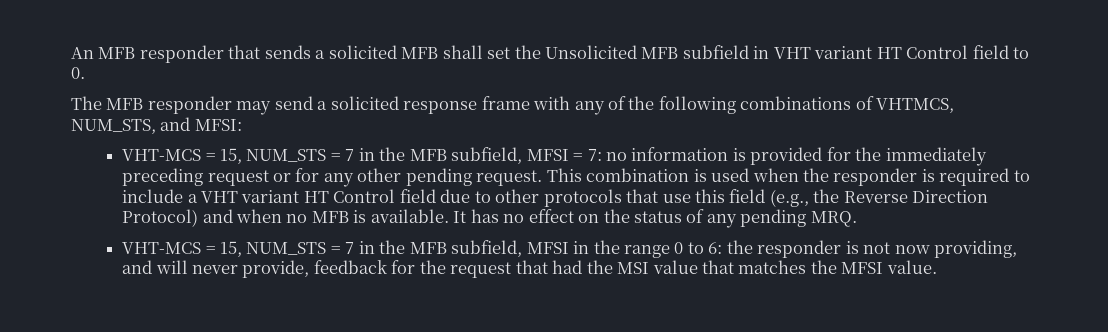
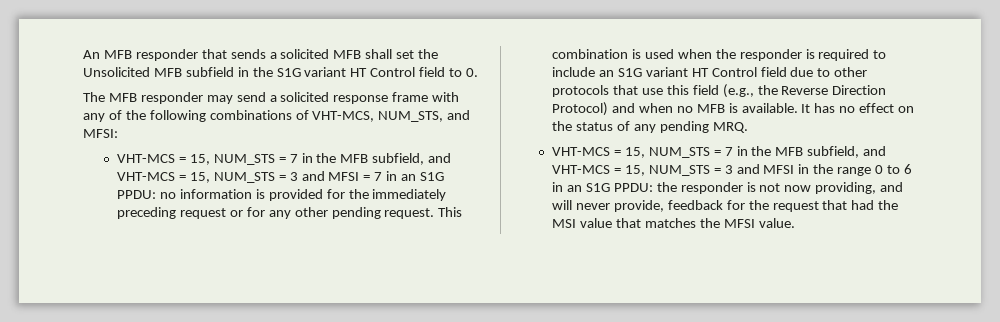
[773,47,811,59] VHT -> [252,67,301,77] the S1G
[876,98,955,113] VHTMCS, -> [312,111,375,122] VHT-MCS,
[526,149,602,161] MFSI = 7: -> [428,153,452,163] [117,171,445,183] [117,190,157,199] and VHT-MCS = 15, NUM_STS = 3 and MFSI = 7 in an S1G PPDU:
[187,191,238,203] a VHT -> [598,68,642,77] an S1G
(523, 248) none -> [863,146,887,156] [552,164,760,176] and VHT-MCS = 15, NUM_STS = 3 and
[708,242,723,254] 6: -> [903,164,912,174] [552,182,653,192] 6 in an S1G PPDU:

